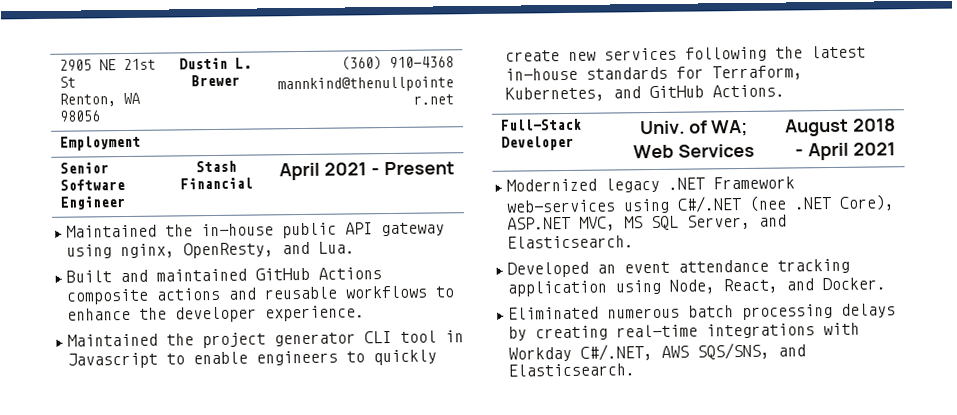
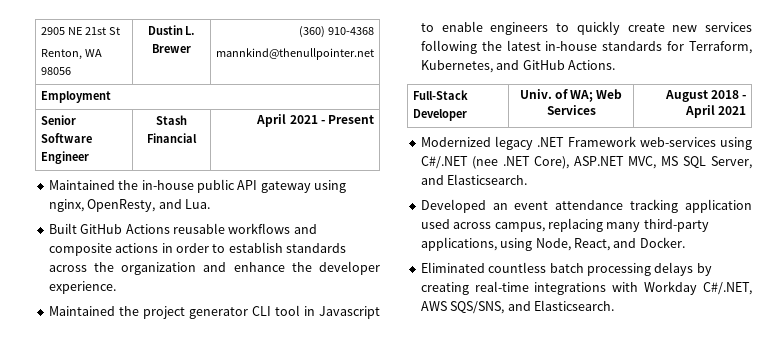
[120,267,383,283] [66,285,456,305] and maintained GitHub Actions composite actions and reusable workflows to -> [80,223,317,234] [48,242,346,256] [48,262,227,275] GitHub Actions reusable workflows and composite actions in order to establish standards across the organization and
(609, 288) none -> [420,218,709,232] [420,237,497,251] used across campus, replacing many third-party applications,
[607,307,681,319] numerous -> [488,262,547,273] countless

